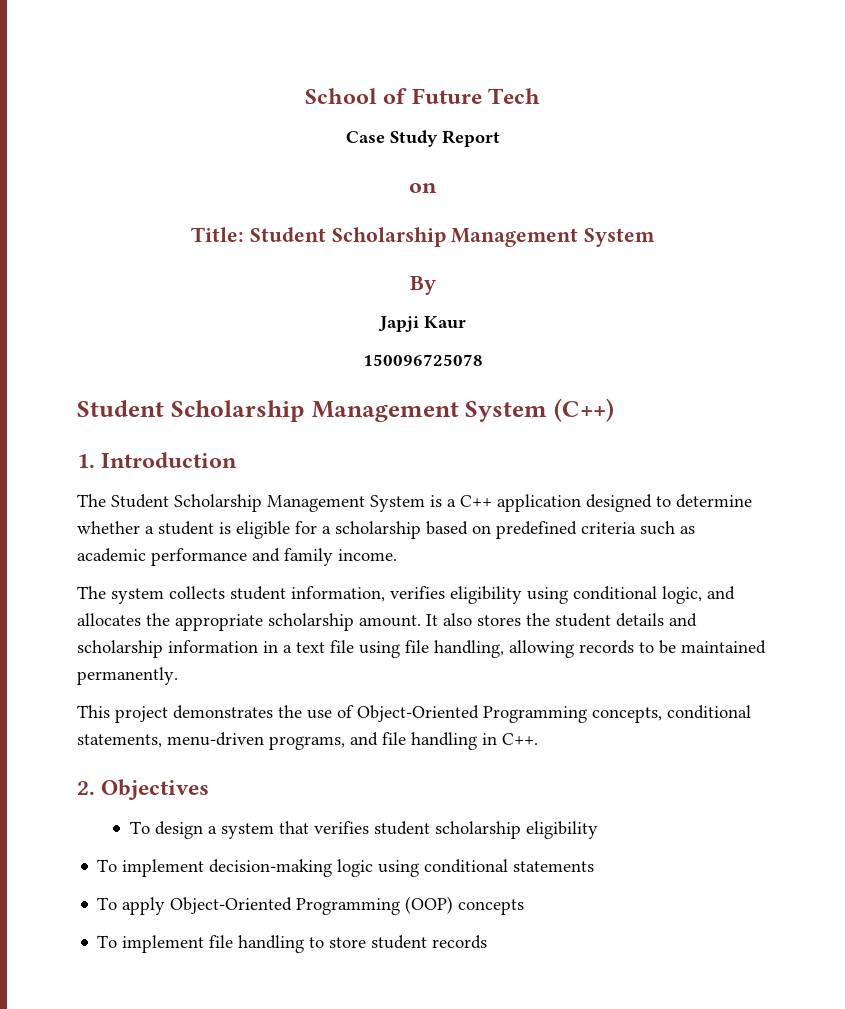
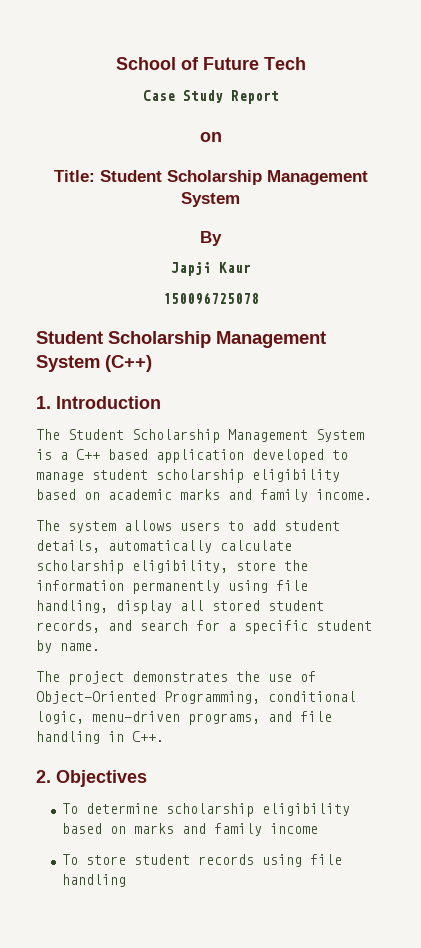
[497,494,752,512] [77,521,695,539] [77,548,247,566] application designed to determine whether a student is eligible for a scholarship based on predefined criteria such as academic performance -> [108,449,348,463] [36,469,340,483] [36,489,220,500] based application developed to manage student scholarship eligibility based on academic marks
[169,586,735,604] [77,613,697,631] [77,640,766,658] [77,667,178,685] [77,705,110,718] collects student information, verifies eligibility using conditional logic, and allocates the appropriate scholarship amount. It also stores the student details and scholarship information in a text file using file handling, allowing records to be maintained permanently. // This -> [124,520,340,531] [36,540,292,553] [36,560,308,574] [36,580,308,594] [36,600,324,614] [36,620,372,634] [36,640,100,653] [36,671,60,682] allows users to add student details, automatically calculate scholarship eligibility, store the information permanently using file handling, display all stored student records, and search for a specific student by name. // The
[483,705,751,723] [77,734,162,748] Programming concepts, conditional statements, -> [164,691,356,704] [36,711,84,724] Programming, conditional logic,
[155,821,599,839] [97,859,595,877] [97,896,525,915] [97,935,488,953] design a system that verifies student scholarship eligibility // To implement decision-making logic using conditional statements // To apply Object-Oriented Programming (OOP) concepts // To implement file handling to store student records -> [85,803,350,817] [61,823,318,836] [61,854,342,867] [61,874,126,887] determine scholarship eligibility based on marks and family income // To store student records using file handling

